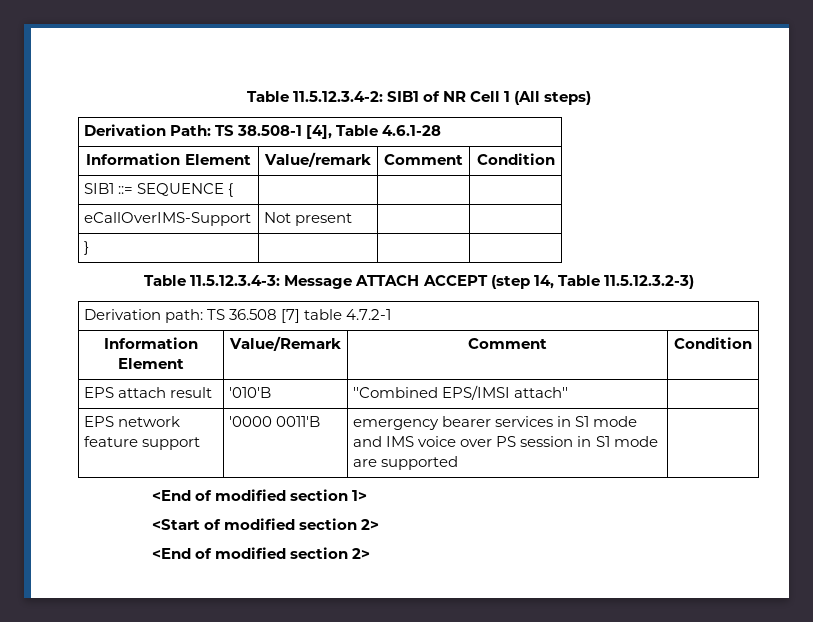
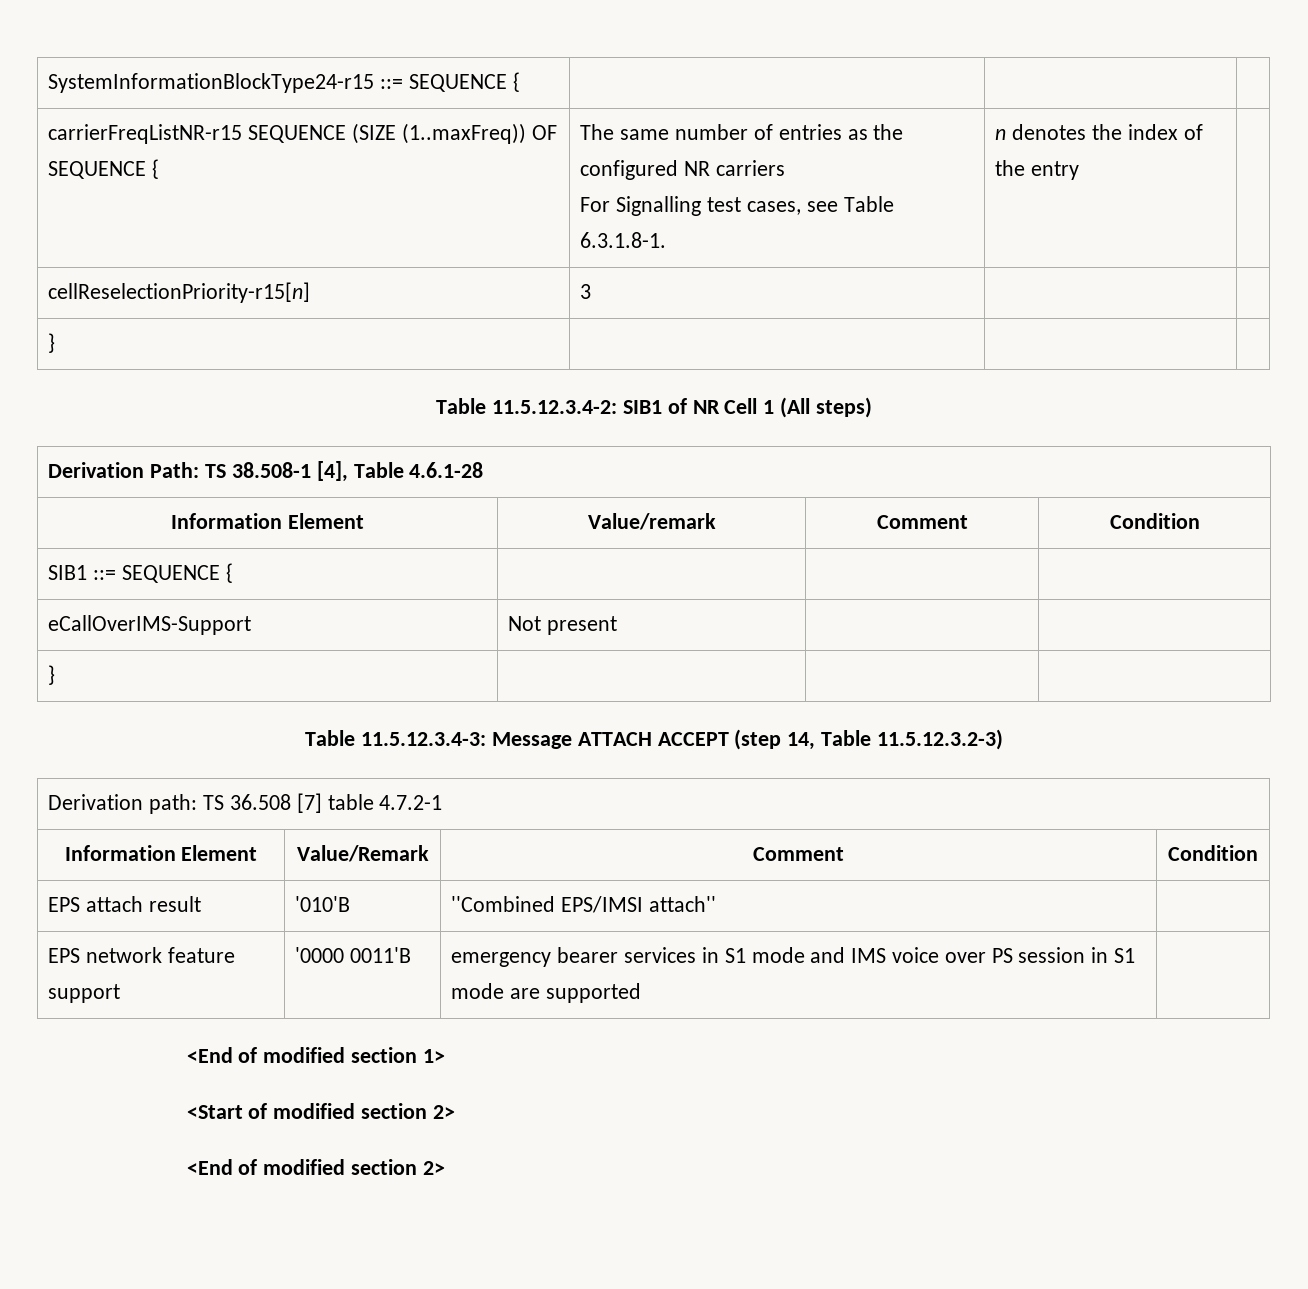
(246, 96) none -> [48,72,520,93] [48,123,557,144] [48,159,160,179] [580,124,904,140] [580,160,786,180] [580,196,894,216] [580,232,667,248] [995,124,1203,140] [995,160,1080,180] [48,282,311,303] [580,284,592,299] [48,333,56,353] SystemInformationBlockType24-r15 ::= SEQUENCE { | | | // carrierFreqListNR-r15 SEQUENCE (SIZE (1..maxFreq)) OF SEQUENCE { | The same number of entries as the configured NR carriers // For Signalling test cases, see Table 6.3.1.8-1. | n denotes the index of the entry | // cellReselectionPriority-r15[n] | 3 | | // } | | | //

